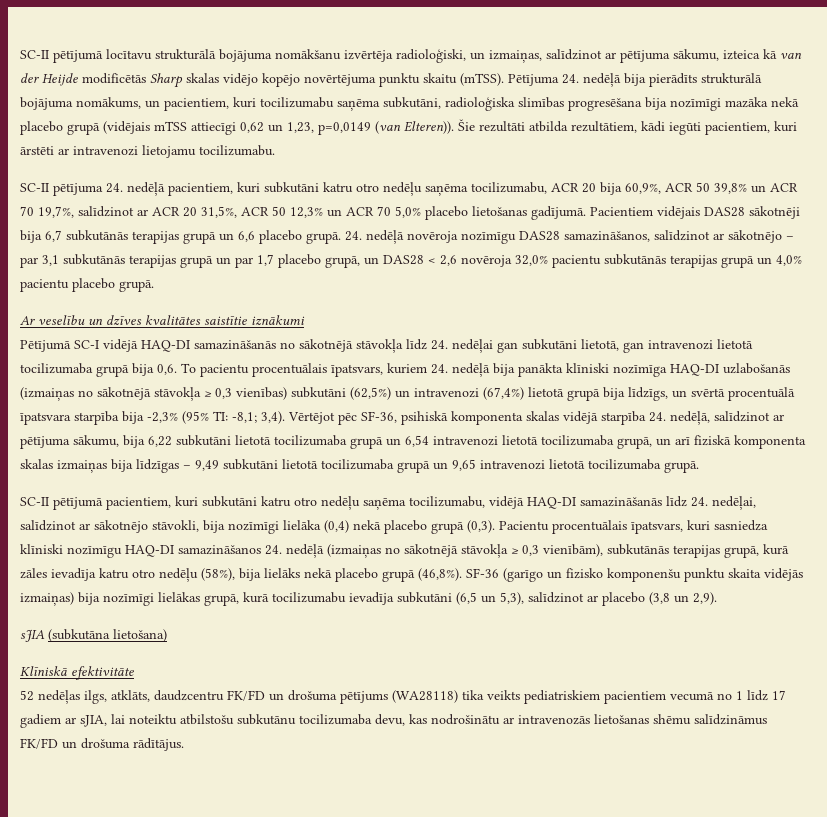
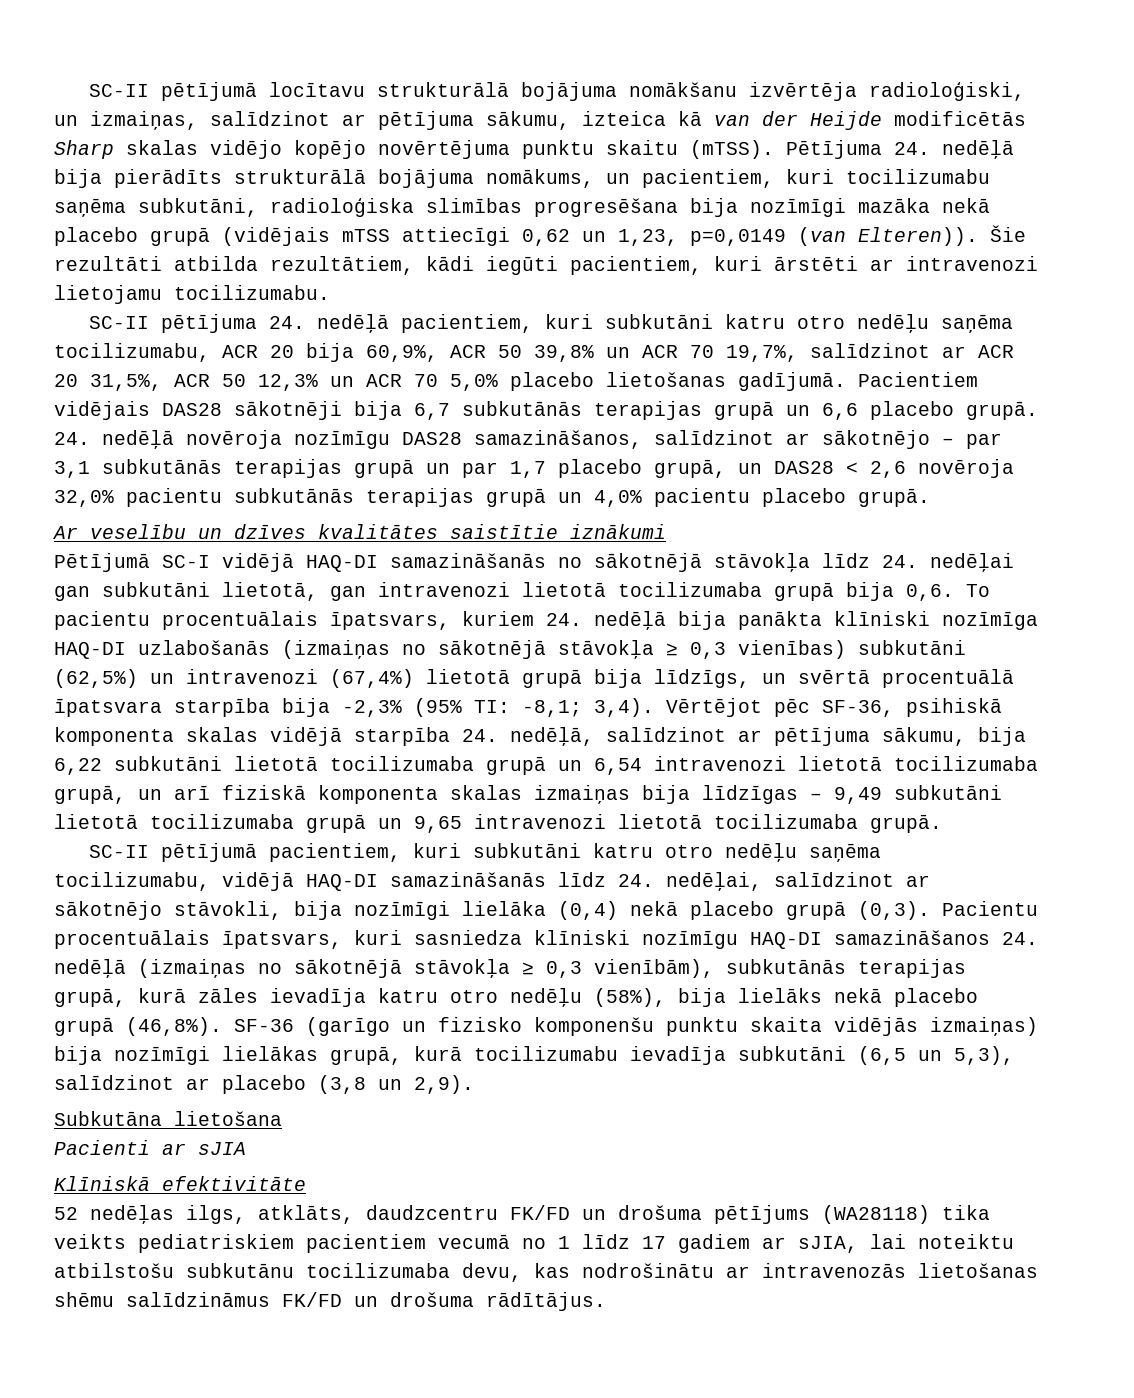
(717, 598) none -> [54,1111,282,1126] [54,1140,186,1155] Subkutāna lietošana // Pacienti ar
[48,629,167,642] (subkutāna lietošana) -> (246, 1148) none

